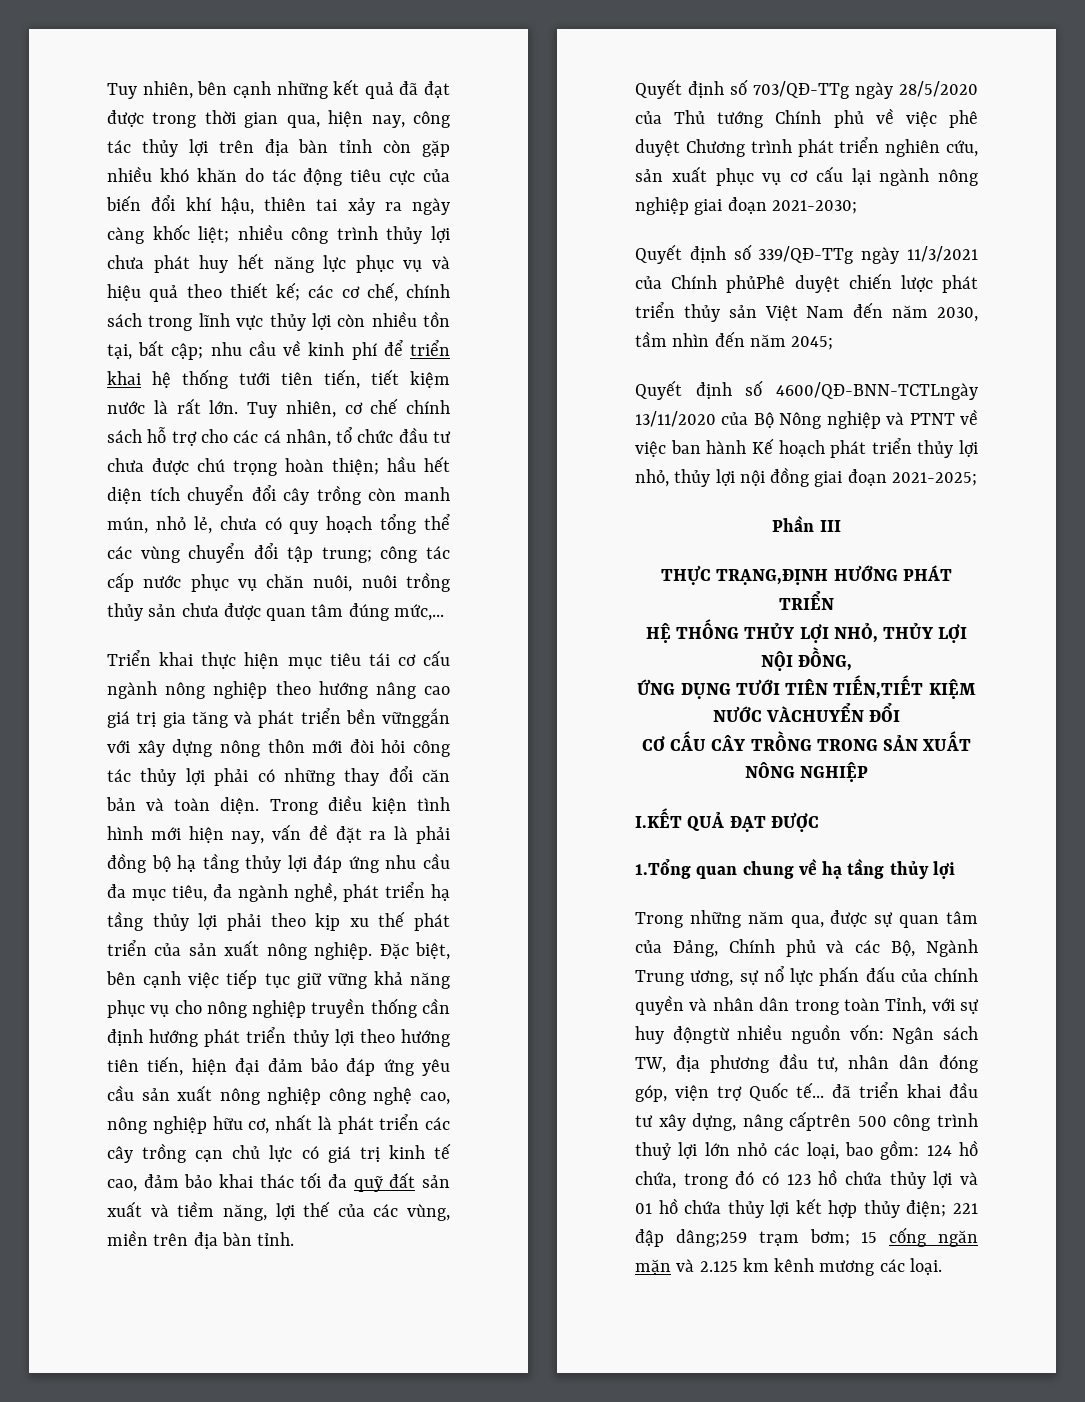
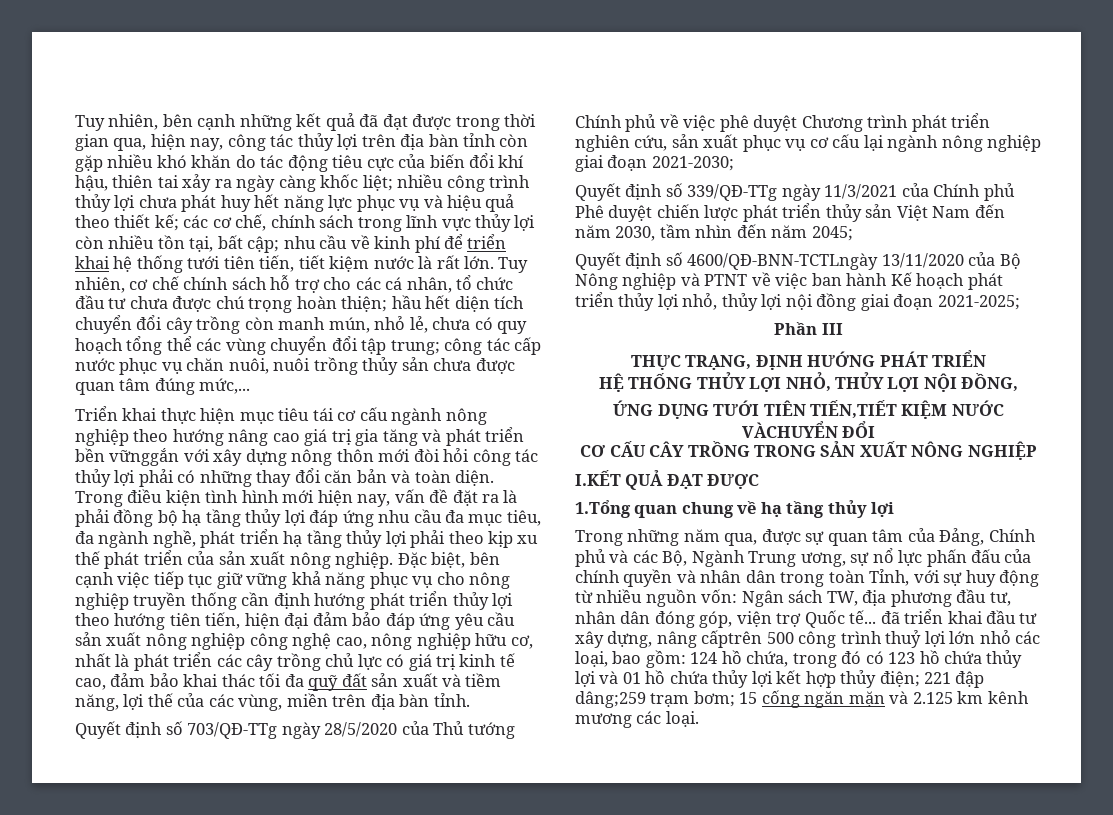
[195,1150,224,1162] cạn -> (321, 662) none
[726,275,786,293] phủPhê -> [983,183,1015,201] [575,205,604,218] phủ Phê
[716,569,829,585] TRẠNG,ĐỊNH -> [685,355,803,370] TRẠNG, ĐỊNH
[672,1026,730,1044] độngtừ -> [999,570,1040,587] [575,590,593,603] động từ

